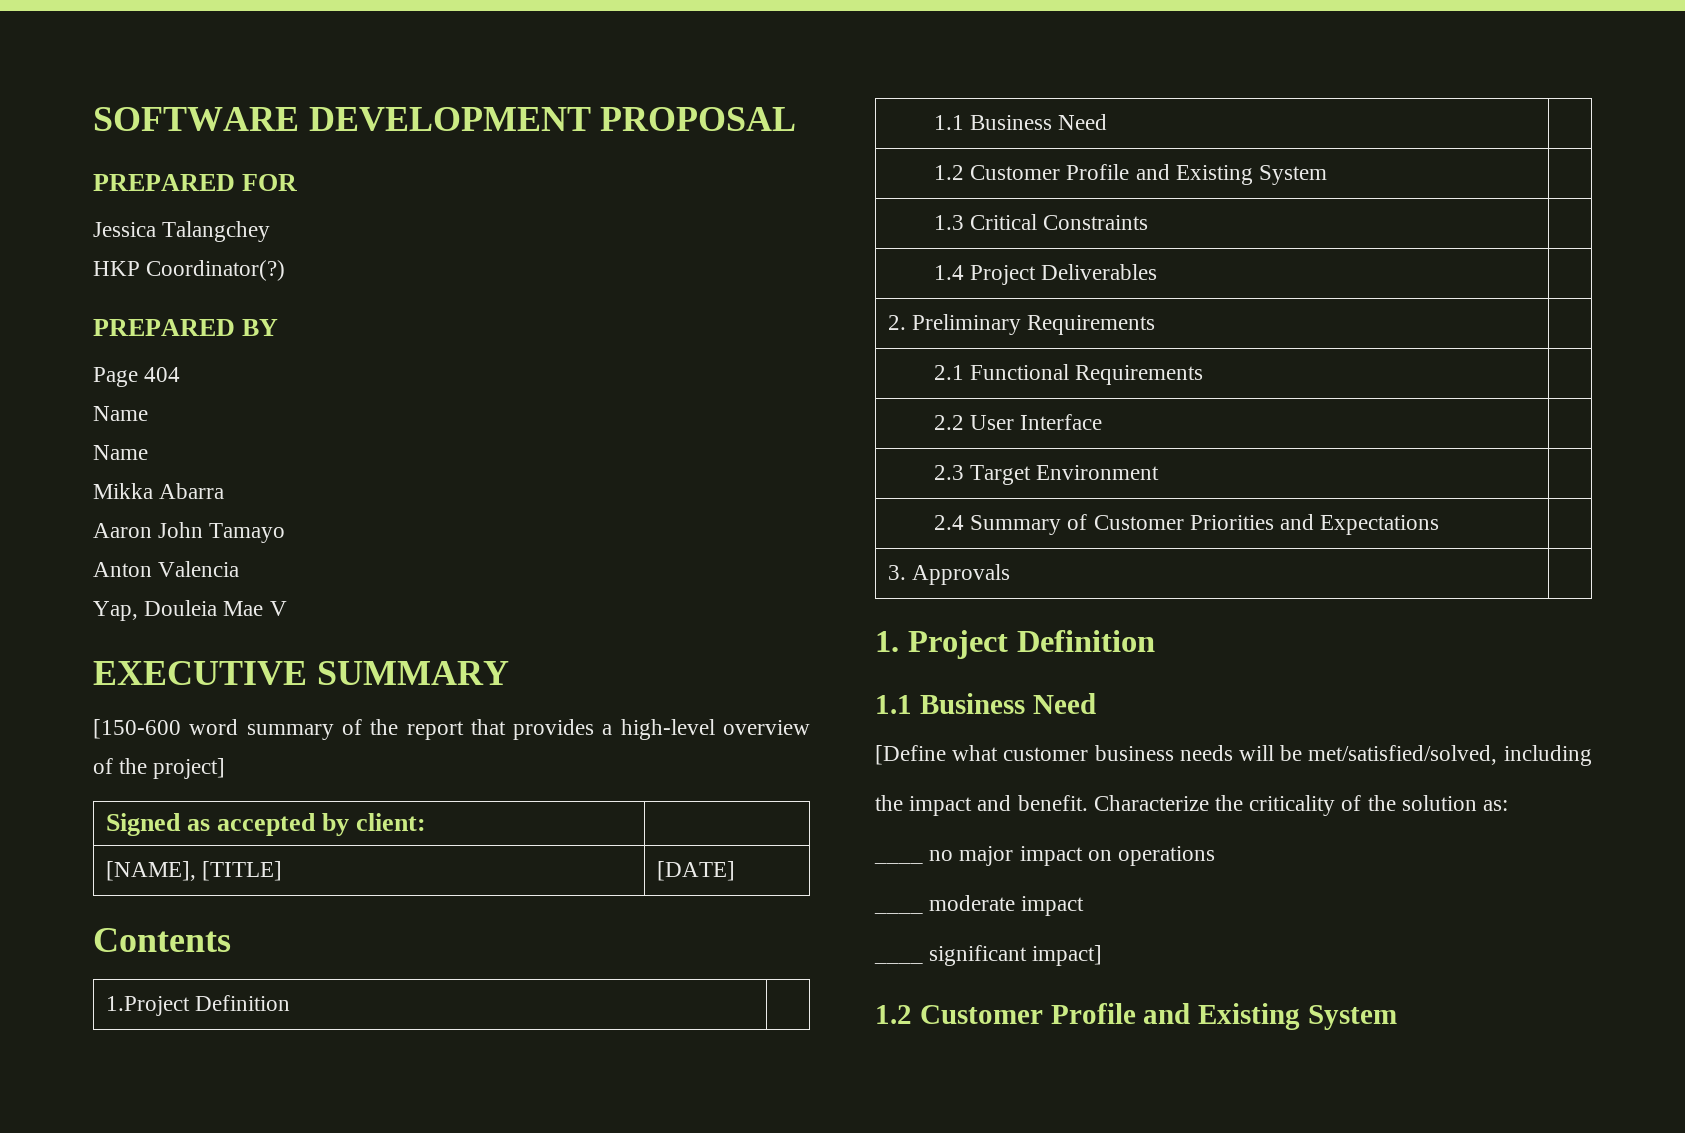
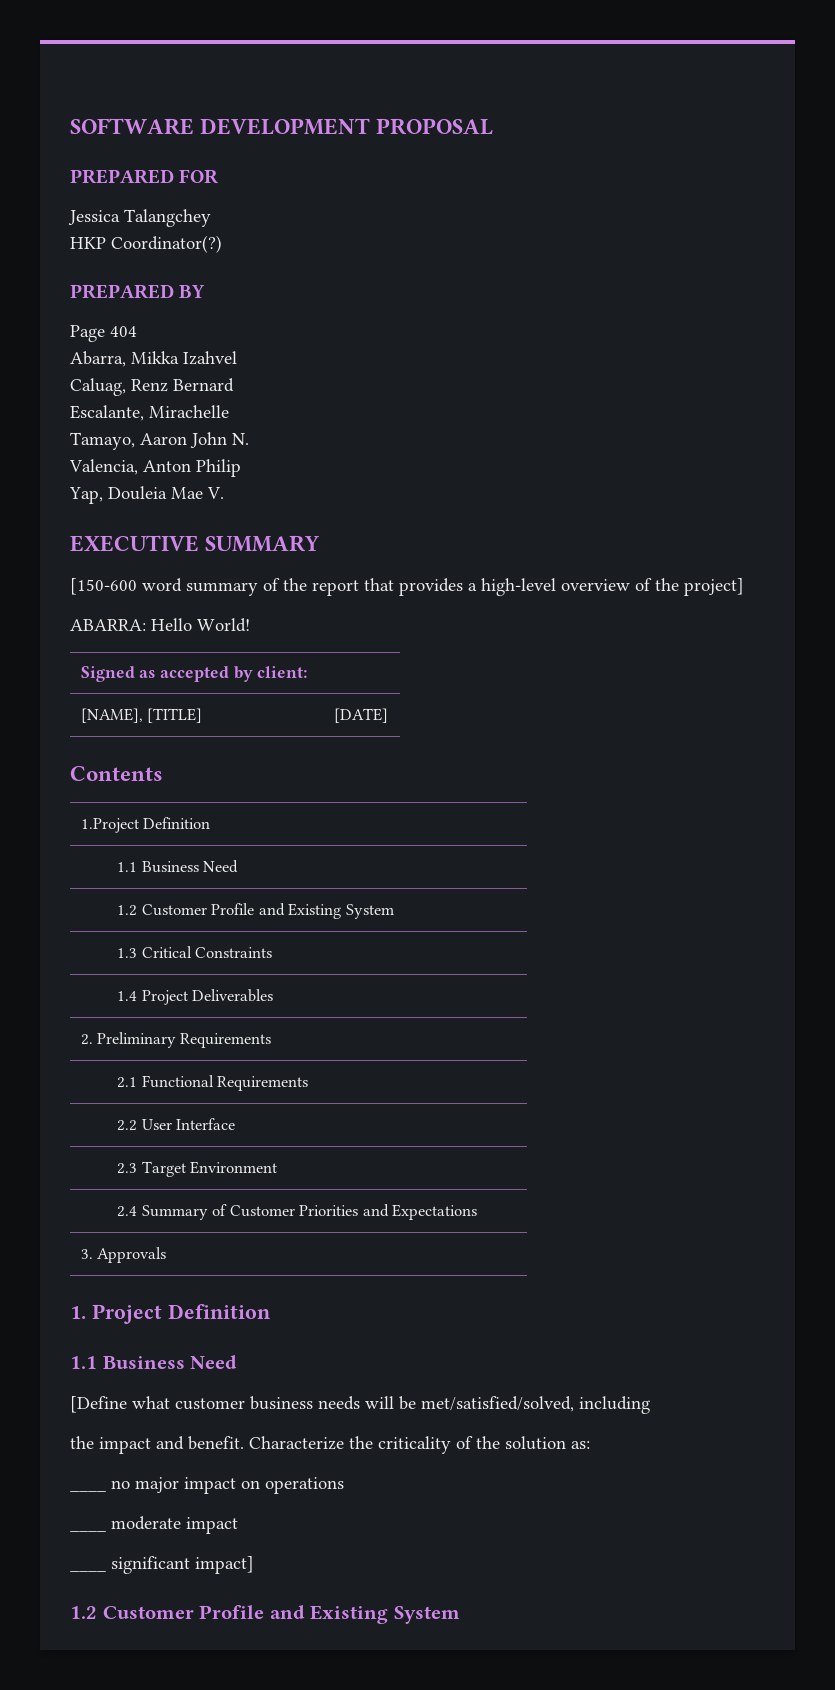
[93,406,148,421] [93,445,148,460] [93,483,225,499] [93,522,286,543] [93,561,240,577] Name // Name // Mikka Abarra // Aaron John Tamayo // Anton Valencia -> [70,351,237,367] [70,378,234,396] [70,405,229,421] [70,432,249,450] [69,459,241,477] Abarra, Mikka Izahvel // Caluag, Renz Bernard // Escalante, Mirachelle // Tamayo, Aaron John N. // Valencia, Anton Philip
[269,601,287,616] V -> [207,487,224,499] V.
(226, 768) none -> [70,618,250,632] // ABARRA: Hello World!

